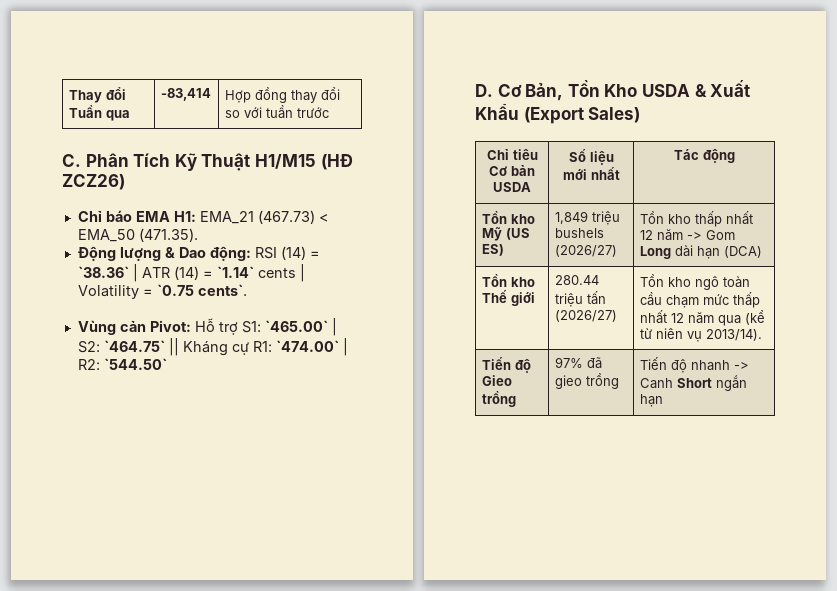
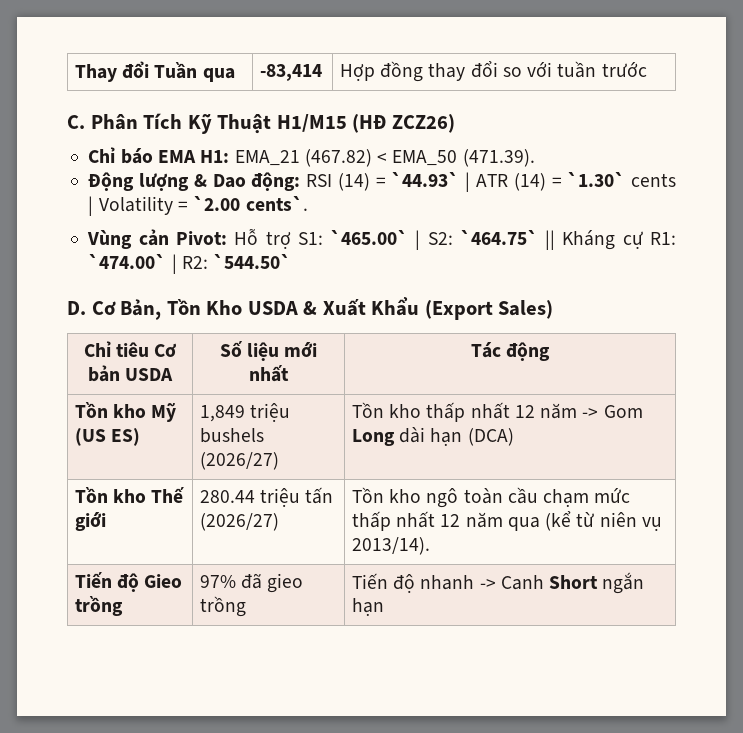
[257,210,315,224] (467.73) -> [304,149,372,167] (467.82)
[138,228,198,242] (471.35). -> [462,149,535,167] (471.39).
[77,266,129,278] `38.36` -> [391,172,460,187] `44.93`
[216,266,254,278] `1.14` -> [567,172,626,187] `1.30`
[156,284,194,296] `0.75 -> [193,196,241,211] `2.00

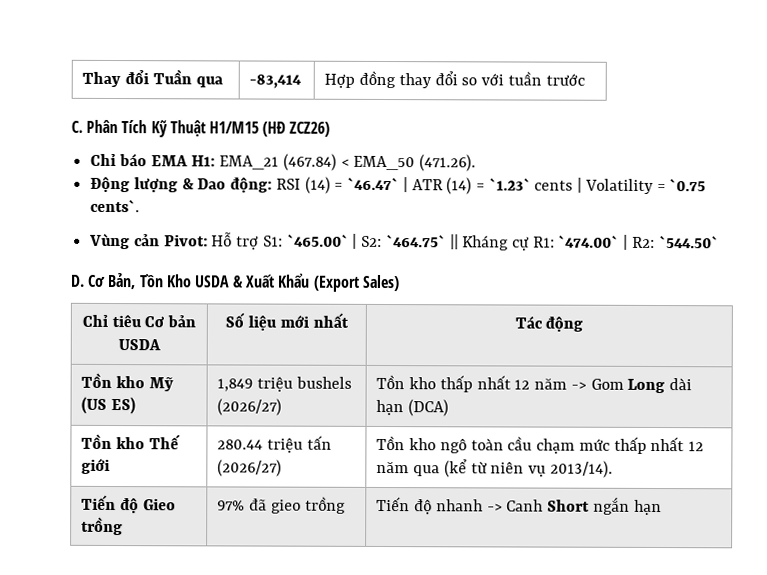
[304,149,372,167] (467.82) -> [282,153,337,171] (467.84)
[462,149,535,167] (471.39). -> [419,154,477,172] (471.26).
[391,172,460,187] `44.93` -> [347,176,400,191] `46.47`
[567,172,626,187] `1.30` -> [488,177,531,191] `1.23`
[193,196,241,211] `2.00 -> [669,178,707,192] `0.75

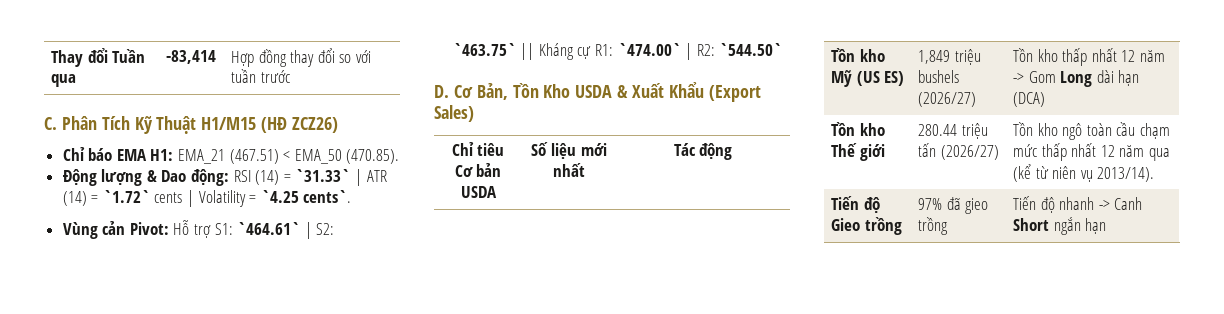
[282,153,337,171] (467.84) -> [229,149,279,164] (467.51)
[419,154,477,172] (471.26). -> [346,149,400,164] (470.85).
[347,176,400,191] `46.47` -> [295,169,351,182] `31.33`
[488,177,531,191] `1.23` -> [102,190,150,203] `1.72`
[669,178,707,192] `0.75 -> [260,190,299,203] `4.25
[286,233,349,247] `465.00` -> [237,222,301,235] `464.61`
[385,234,446,248] `464.75` -> [452,43,516,56] `463.75`

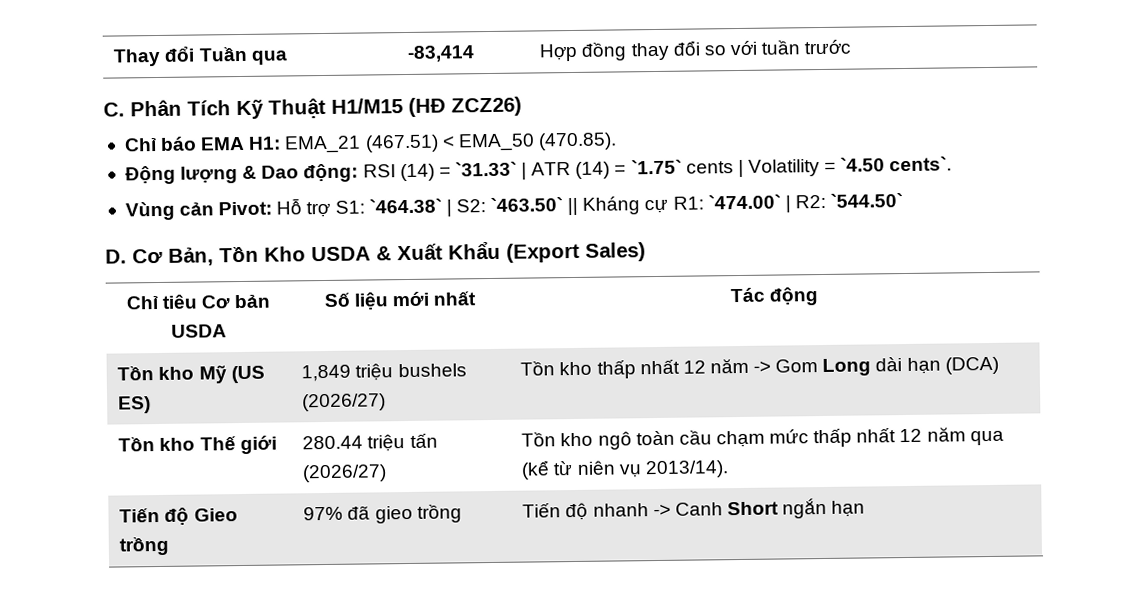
[102,190,150,203] `1.72` -> [630,159,682,175] `1.75`
[260,190,299,203] `4.25 -> [840,157,886,172] `4.50
[237,222,301,235] `464.61` -> [368,198,442,214] `464.38`
[452,43,516,56] `463.75` -> [490,197,564,212] `463.50`

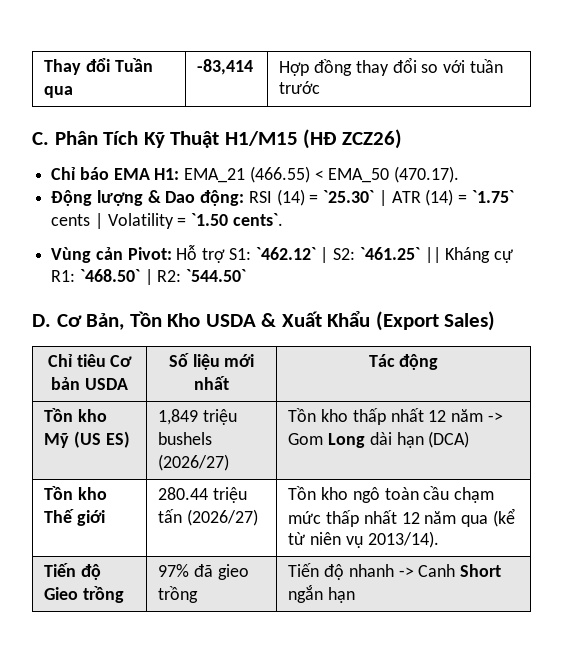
[364,134,439,153] (467.51) -> [249,166,310,183] (466.55)
[537,132,617,151] (470.85). -> [394,166,460,183] (470.17).
[454,161,517,177] `31.33` -> [323,190,375,203] `25.30`
[840,157,886,172] `4.50 -> [191,213,229,226] `1.50
[368,198,442,214] `464.38` -> [255,247,316,260] `462.12`
[490,197,564,212] `463.50` -> [359,247,420,260] `461.25`
[707,194,781,210] `474.00` -> [79,269,140,282] `468.50`

